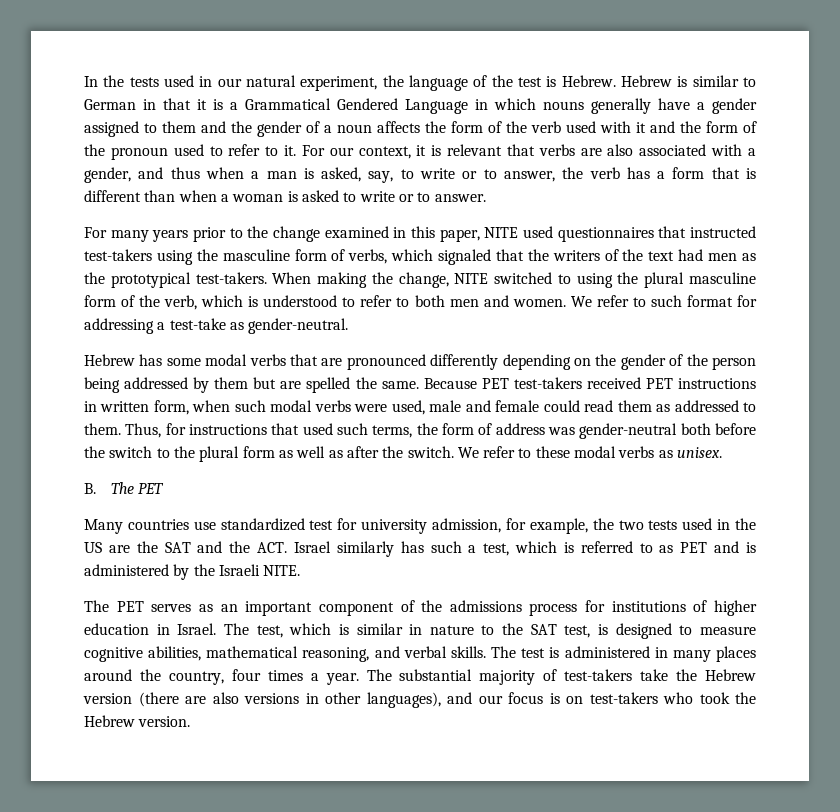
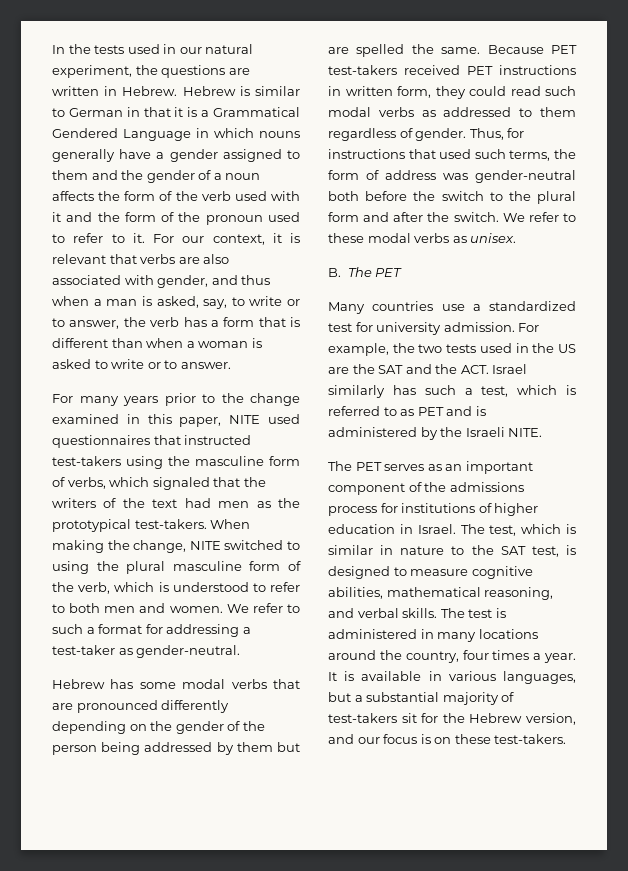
[409,75,557,91] language of the test is -> [161,65,250,78] [52,86,118,96] questions are written in
[748,148,757,156] a -> (154, 280) none
(682, 301) none -> [86,627,95,634] a
[169,318,226,330] test-take -> [52,645,115,655] test-taker
[192,400,756,415] [84,423,121,435] when such modal verbs were used, male and female could read them as addressed to them. -> [435,86,576,99] [328,107,576,117] [328,128,467,141] they could read such modal verbs as addressed to them regardless of gender.
[278,446,343,458] as well as -> [363,212,390,222] and
(216, 525) none -> [472,304,481,311] a
[432,518,526,533] admission, for -> [443,322,540,332] admission. For
[716,646,756,662] places -> [478,629,538,639] locations
[366,669,757,685] [83,692,441,708] The substantial majority of test-takers take the Hebrew version (there are also versions in other languages), -> [328,671,576,684] [328,692,515,705] [328,713,576,725] It is available in various languages, but a substantial majority of test-takers sit for the Hebrew version,
[589,692,756,704] [84,715,191,727] test-takers who took the Hebrew version. -> [454,734,567,744] these test-takers.

